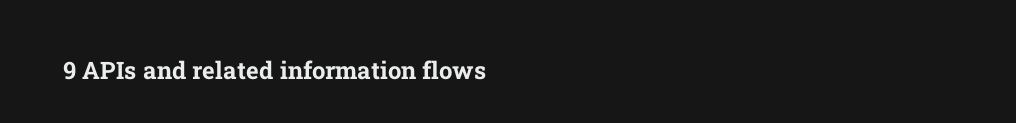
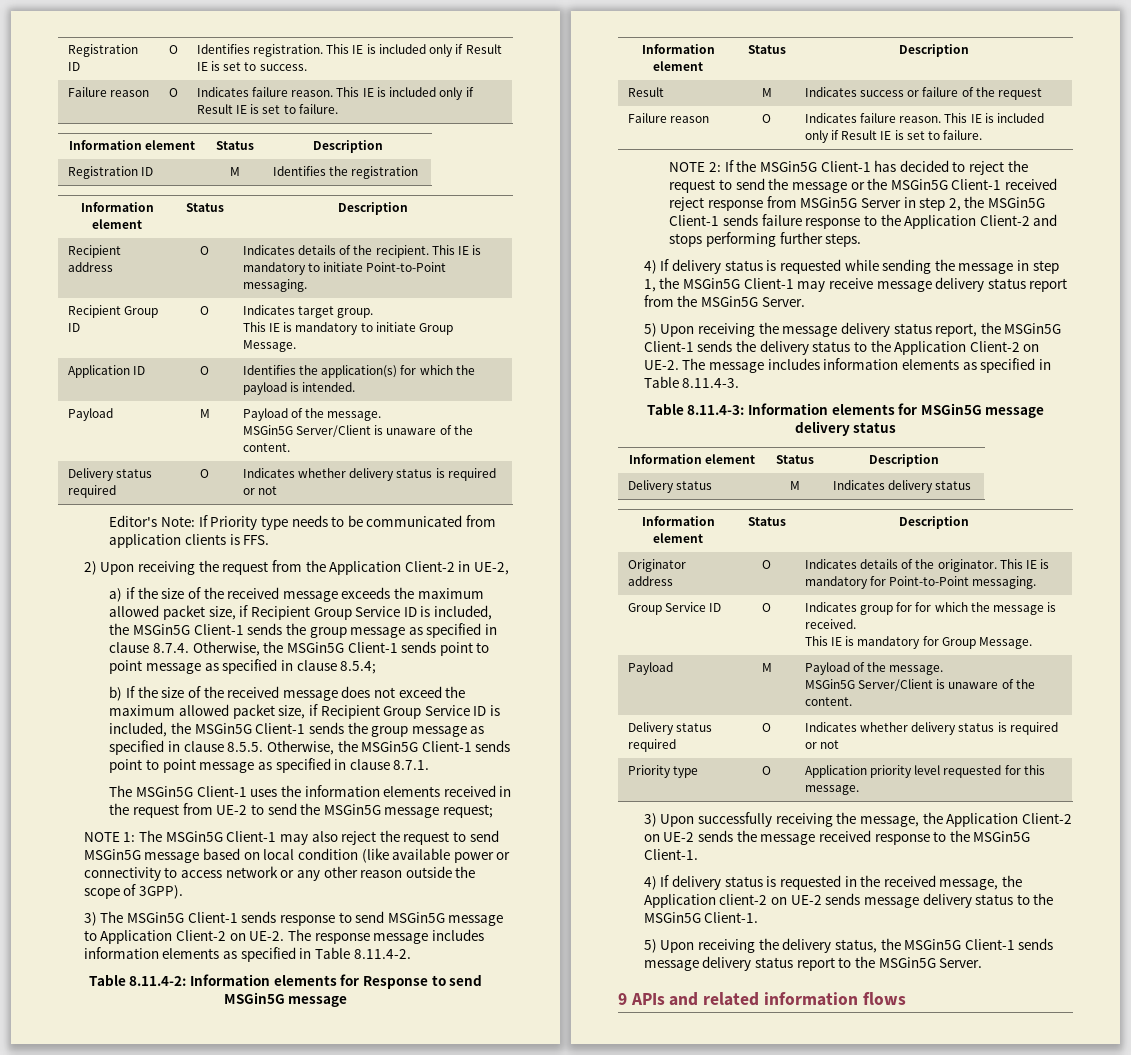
(63, 70) none -> [67,44,138,57] [67,62,80,71] [168,45,178,54] [196,44,502,57] [196,61,307,71] [67,87,149,97] [168,88,178,97] [196,87,474,100] [196,104,338,114] [68,140,196,150] [215,141,254,150] [312,140,383,153] [67,166,153,179] [229,167,240,176] [272,166,419,179] [80,202,154,212] [92,219,142,229] [185,203,224,212] [338,202,408,215] [67,245,121,258] [67,262,113,272] [200,246,209,255] [242,245,482,258] [242,262,447,275] [242,279,307,292] [67,305,158,318] [67,323,80,332] [200,306,209,315] [242,305,374,318] [242,322,454,335] [242,340,296,352] [67,365,145,378] [200,366,209,375] [242,365,475,378] [242,382,356,395] [67,408,113,421] [199,409,210,418] [242,408,382,421] [242,425,473,437] [242,443,290,452] [67,468,152,481] [67,485,116,498] [200,469,209,478] [242,468,496,481] [242,486,277,495] [109,515,497,530] [109,534,270,548] [83,560,510,575] [109,587,484,602] [109,605,493,620] [109,623,498,638] [109,641,490,656] [109,659,377,674] [109,686,466,701] [109,704,501,719] [109,722,485,737] [109,740,511,755] [109,758,430,773] [109,785,512,797] [109,803,494,818] [83,830,499,845] [83,848,511,863] [83,866,476,881] [83,884,183,899] [83,911,504,926] [83,929,484,944] [83,947,411,962] [88,974,483,989] [223,992,348,1007] [641,44,715,54] [653,61,703,71] [747,45,786,54] [899,44,969,57] [627,87,664,97] [761,88,772,97] [804,87,1043,100] [627,113,709,123] [762,114,771,123] [804,113,1045,123] [804,130,983,143] [669,160,1028,175] [669,178,1058,193] [669,196,1046,211] [669,214,1058,229] [669,232,862,247] [643,259,1059,274] [643,277,1068,292] [643,295,805,307] [643,322,1062,337] [643,340,1040,355] [643,358,1051,373] [643,376,740,388] [646,403,1045,418] [794,421,897,436] [628,454,756,464] [775,455,814,464] [869,454,939,467] [627,480,712,493] [789,481,800,490] [832,480,972,493] [641,516,715,526] [653,533,703,543] [747,517,786,526] [899,516,969,529] [627,559,686,572] [627,576,673,586] [762,560,771,569] [804,559,1050,572] [804,576,1037,589] [627,602,722,615] [762,603,771,612] [804,602,1057,615] [804,619,856,629] [804,636,1033,649] [627,662,673,675] [761,663,772,672] [804,662,944,675] [804,679,1035,691] [804,697,852,706] [627,722,712,735] [627,739,676,752] [762,723,771,732] [804,722,1058,735] [804,740,839,749] [627,765,698,778] [762,766,771,775] [804,765,1045,778] [804,785,859,795] [643,812,1072,827] [643,830,1031,845] [643,849,698,860] [643,875,1023,890] [643,893,1054,908] [643,912,759,923] [643,938,1054,953] [643,956,983,971] Registration ID | O | Identifies registration. This IE is included only if Result IE is set to success. // Failure reason | O | Indicates failure reason. This IE is included only if Result IE is set to failure. // Information element | Status | Description // Registration ID | M | Identifies the registration // Information element | Status | Description // Recipient address | O | Indicates details of the recipient. This IE is mandatory to initiate Point-to-Point messaging. // Recipient Group ID | O | Indicates target group. // This IE is mandatory to initiate Group Message. // Application ID | O | Identifies the application(s) for which the payload is intended. // Payload | M | Payload of the message. // MSGin5G Server/Client is unaware of the content. // Delivery status required | O | Indicates whether delivery status is required or not // Editor's Note: If Priority type needs to be communicated from application clients is FFS. // 2) Upon receiving the request from the Application Client-2 in UE-2, // a) if the size of the received message exceeds the maximum allowed packet size, if Recipient Group Service ID is included, the MSGin5G Client-1 sends the group message as specified in clause 8.7.4. Otherwise, the MSGin5G Client-1 sends point to point message as specified in clause 8.5.4; // b) If the size of the received message does not exceed the maximum allowed packet size, if Recipient Group Service ID is included, the MSGin5G Client-1 sends the group message as specified in clause 8.5.5. Otherwise, the MSGin5G Client-1 sends point to point message as specified in clause 8.7.1. // The MSGin5G Client-1 uses the information elements received in the request from UE-2 to send the MSGin5G message request; // NOTE 1: The MSGin5G Client-1 may also reject the request to send MSGin5G message based on local condition (like available power or connectivity to access network or any other reason outside the scope of 3GPP). // 3) The MSGin5G Client-1 sends response to send MSGin5G message to Application Client-2 on UE-2. The response message includes information elements as specified in Table 8.11.4-2. // Table 8.11.4-2: Information elements for Response to send MSGin5G message // Information element | Status | Description // Result | M | Indicates success or failure of the request // Failure reason | O | Indicates failure reason. This IE is included only if Result IE is set to failure. // NOTE 2: If the MSGin5G Client-1 has decided to reject the request to send the message or the MSGin5G Client-1 received reject response from MSGin5G Server in step 2, the MSGin5G Client-1 sends failure response to the Application Client-2 and stops performing further steps. // 4) If delivery status is requested while sending the message in step 1, the MSGin5G Client-1 may receive message delivery status report from the MSGin5G Server. // 5) Upon receiving the message delivery status report, the MSGin5G Client-1 sends the delivery status to the Application Client-2 on UE-2. The message includes information elements as specified in Table 8.11.4-3. // Table 8.11.4-3: Information elements for MSGin5G message delivery status // Information element | Status | Description // Delivery status | M | Indicates delivery status // Information element | Status | Description // Originator address | O | Indicates details of the originator. This IE is mandatory for Point-to-Point messaging. // Group Service ID | O | Indicates group for for which the message is received. // This IE is mandatory for Group Message. // Payload | M | Payload of the message. // MSGin5G Server/Client is unaware of the content. // Delivery status required | O | Indicates whether delivery status is required or not // Priority type | O | Application priority level requested for this message. // 3) Upon successfully receiving the message, the Application Client-2 on UE-2 sends the message received response to the MSGin5G Client-1. // 4) If delivery status is requested in the received message, the Application client-2 on UE-2 sends message delivery status to the MSGin5G Client-1. // 5) Upon receiving the delivery status, the MSGin5G Client-1 sends message delivery status report to the MSGin5G Server. //

